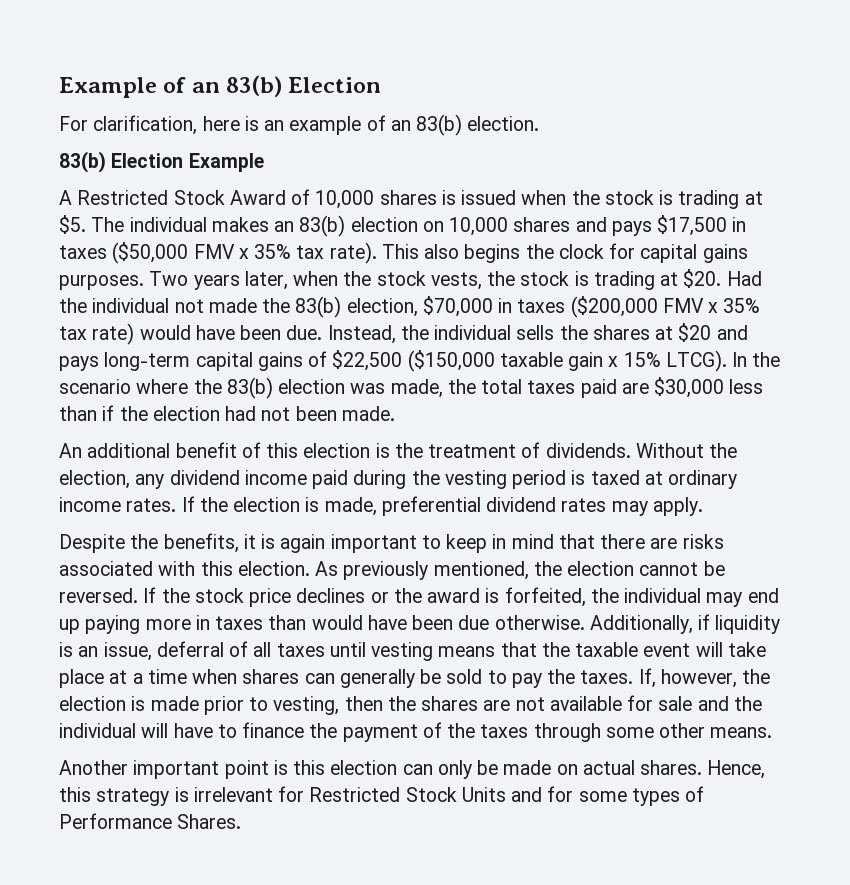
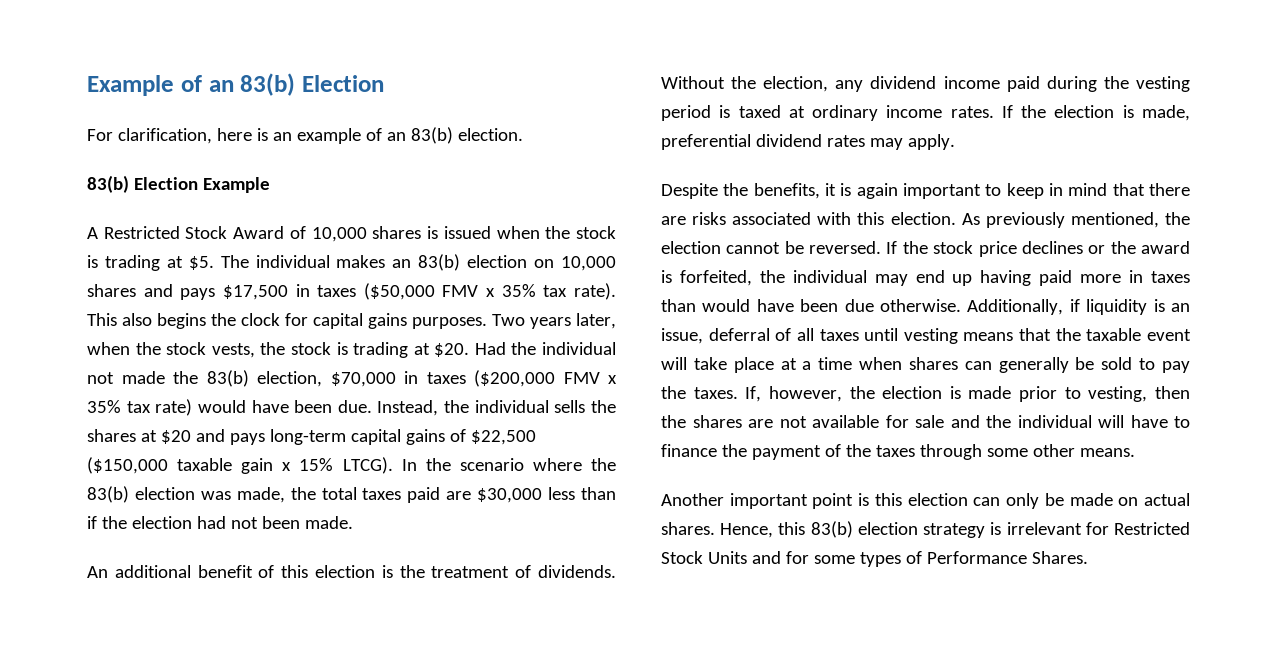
[85,615,141,634] paying -> [980,270,1073,286] having paid
(91, 794) none -> [810,521,918,538] 83(b) election

